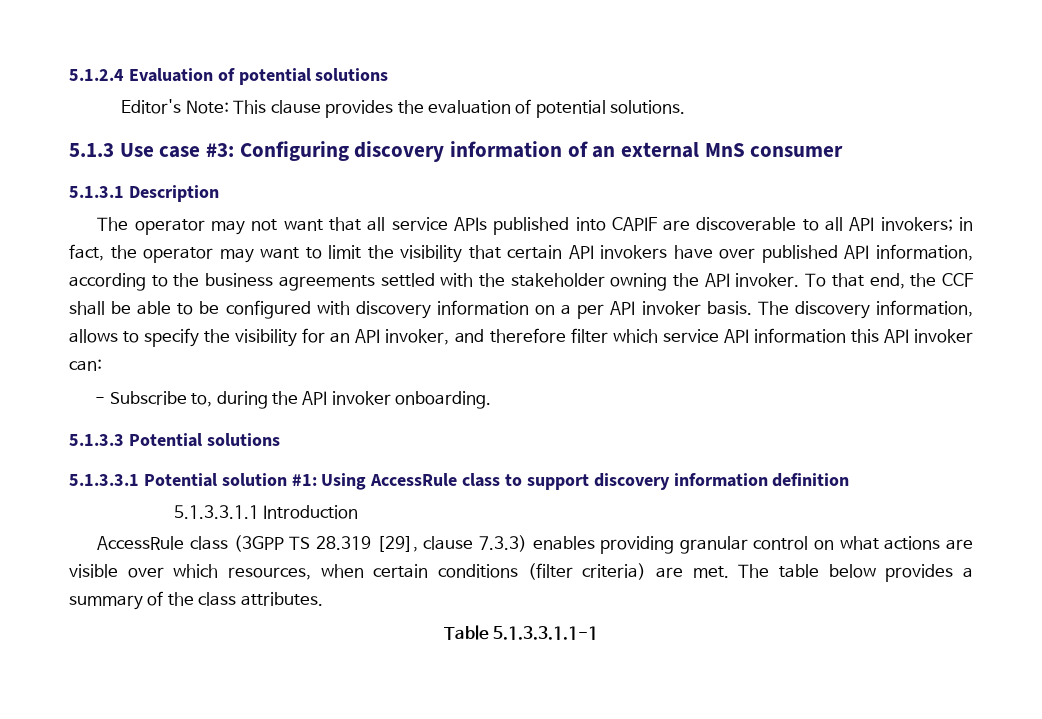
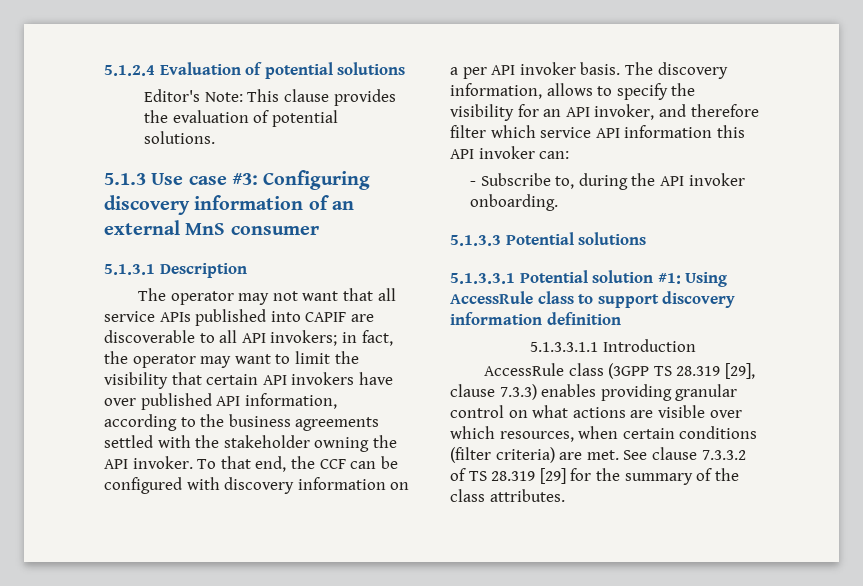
[69,301,194,315] shall be able to -> [350,461,377,469] can
[738,564,973,582] The table below provides a -> [623,447,746,460] [450,468,620,484] See clause 7.3.3.2 of TS 28.319 [29] for the
[443,625,599,640] // Table 5.1.3.3.1.1-1 -> (565, 495) none

